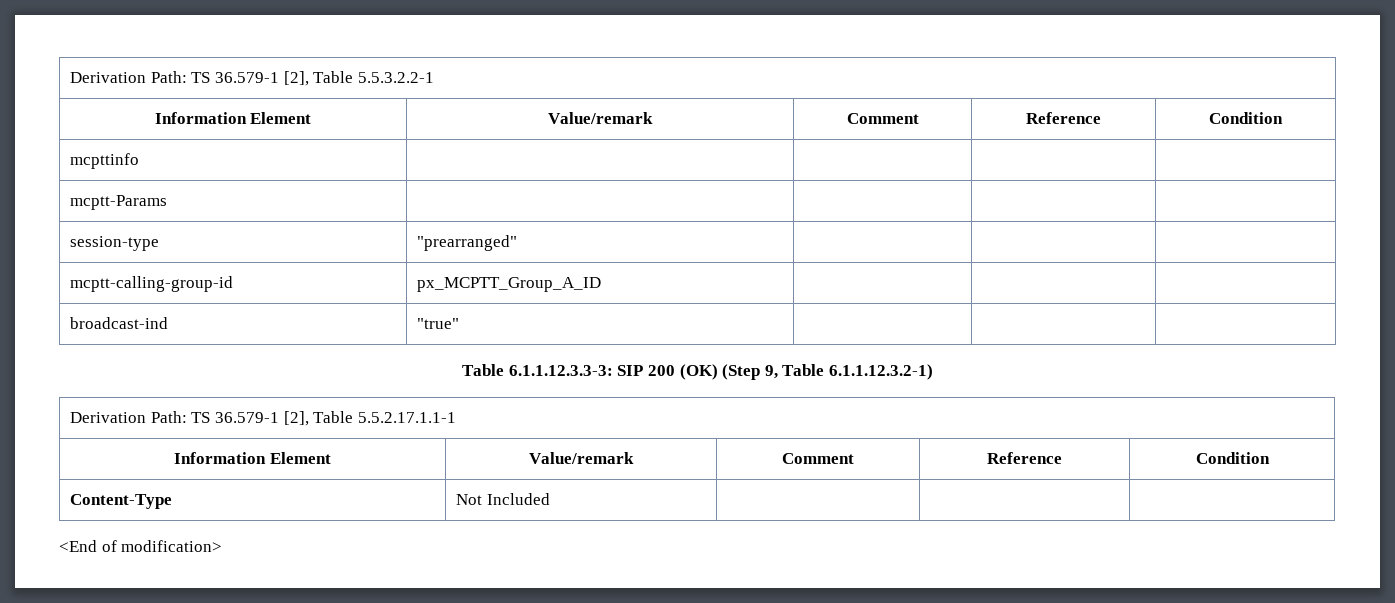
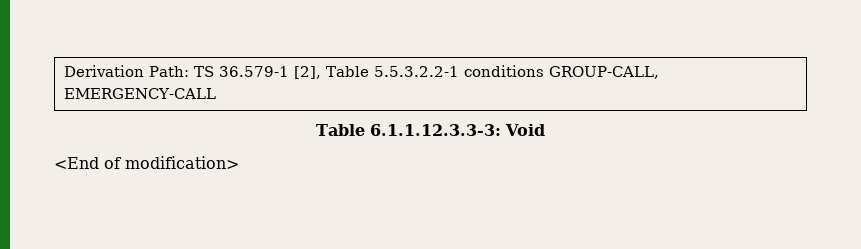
[154,112,312,124] [548,112,653,124] [846,113,919,124] [1026,112,1101,124] [1209,112,1283,124] [70,153,140,169] [70,195,168,210] [70,236,160,251] [417,235,518,251] [70,276,234,292] [417,277,602,292] [70,317,169,329] [417,318,460,329] [462,364,933,380] [70,411,456,426] [174,452,331,464] [529,452,634,464] [782,453,854,464] [987,452,1062,464] [1195,452,1270,464] [70,494,173,509] [456,493,550,505] // Information Element | Value/remark | Comment | Reference | Condition // mcpttinfo | | | | // mcptt-Params | | | | // session-type | "prearranged" | | | // mcptt-calling-group-id | px_MCPTT_Group_A_ID | | | // broadcast-ind | "true" | | | // Table 6.1.1.12.3.3-3: SIP 200 (OK) (Step 9, Table 6.1.1.12.3.2-1) // Derivation Path: TS 36.579-1 [2], Table 5.5.2.17.1.1-1 // Information Element | Value/remark | Comment | Reference | Condition // Content-Type | Not Included | | | -> [463,65,659,79] [63,88,216,99] [315,124,546,136] conditions GROUP-CALL, EMERGENCY-CALL // Table 6.1.1.12.3.3-3: Void

